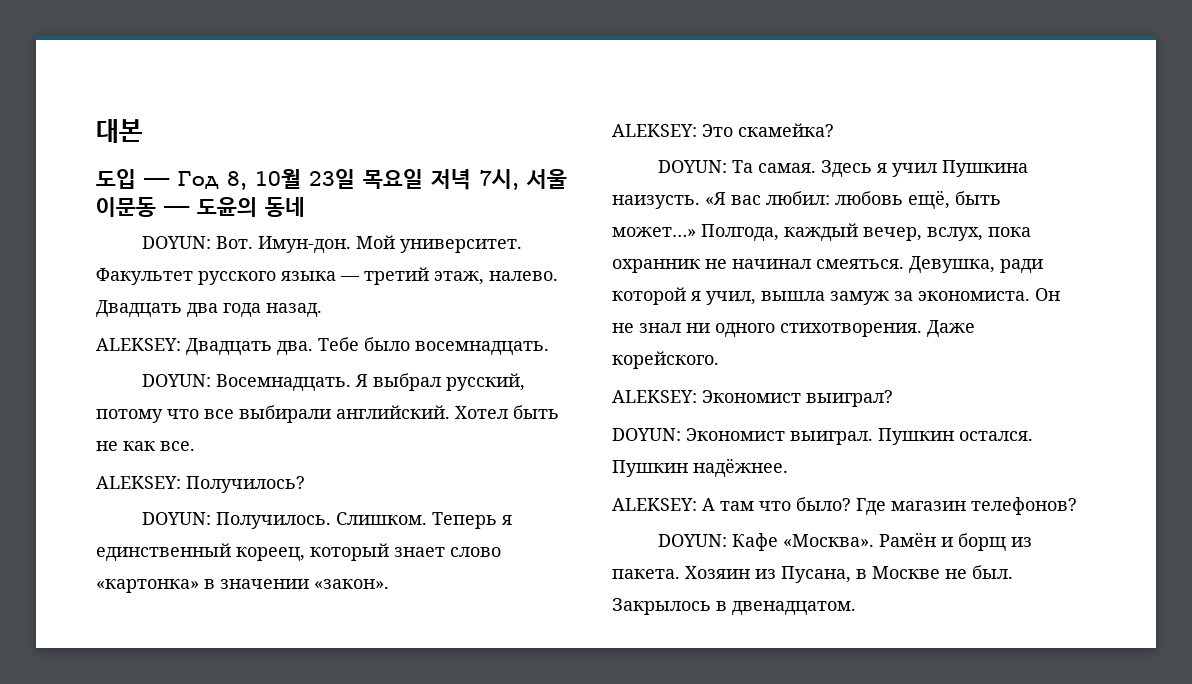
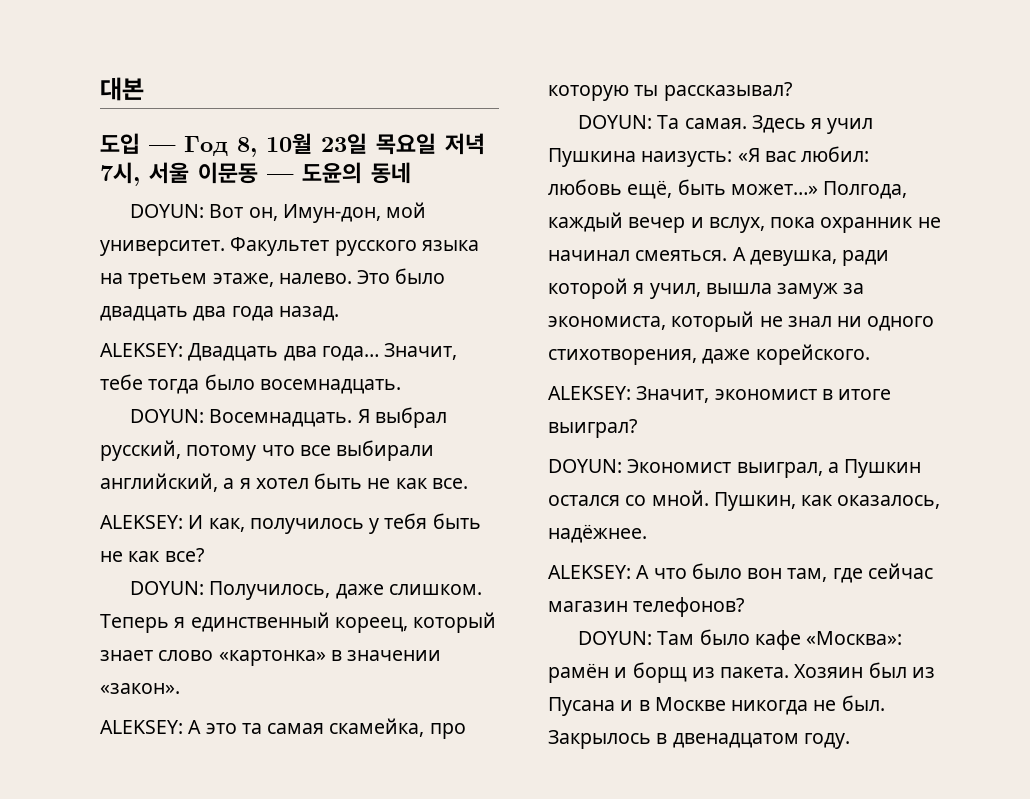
[215,235,522,254] [96,267,558,285] [96,300,182,318] Вот. Имун-дон. Мой университет. Факультет русского языка — третий этаж, налево. Двадцать -> [209,202,427,223] [100,237,479,256] [100,268,446,289] [100,306,188,321] Вот он, Имун-дон, мой университет. Факультет русского языка на третьем этаже, налево. Это было двадцать
[277,337,359,356] два. Тебе -> [283,343,458,361] [100,374,200,394] два года… Значит, тебе тогда
[336,405,508,419] английский. Хотел -> [100,473,309,492] английский, а я хотел
[186,476,305,493] [141,512,427,529] Получилось? // DOYUN: Получилось. Слишком. -> [188,513,481,534] [100,548,204,562] [130,581,482,600] И как, получилось у тебя быть не как все? // DOYUN: Получилось, даже слишком.
[702,123,834,137] Это скамейка? -> [188,718,466,739] [548,82,792,101] А это та самая скамейка, про которую ты рассказывал?
[612,195,700,209] наизусть. -> [641,151,733,167] наизусть:
[863,227,922,241] вечер, -> [628,217,704,233] вечер и
[909,256,995,274] Девушка, -> [732,247,837,266] А девушка,
[918,288,1060,301] экономиста. Он -> [548,311,755,332] экономиста, который
[780,320,975,338] стихотворения. Даже -> [548,349,751,365] стихотворения, даже
[702,390,801,403] Экономист -> [636,386,892,403] Значит, экономист в итоге
[790,428,1033,445] [612,458,788,478] [612,497,1077,516] [657,532,936,551] выиграл. Пушкин остался. Пушкин надёжнее. // ALEKSEY: А там что было? Где магазин телефонов? // DOYUN: Кафе «Москва». Рамён -> [736,459,922,478] [548,490,941,511] [548,524,647,543] [548,563,933,583] [548,597,745,617] [578,629,903,650] [548,663,609,683] выиграл, а Пушкин остался со мной. Пушкин, как оказалось, надёжнее. // ALEKSEY: А что было вон там, где сейчас магазин телефонов? // DOYUN: Там было кафе «Москва»: рамён
[755,566,851,583] из Пусана, -> [868,662,935,678] [548,697,634,716] был из Пусана и
(940, 572) none -> [731,700,809,715] никогда
[732,601,856,616] двенадцатом. -> [672,733,850,749] двенадцатом году.

